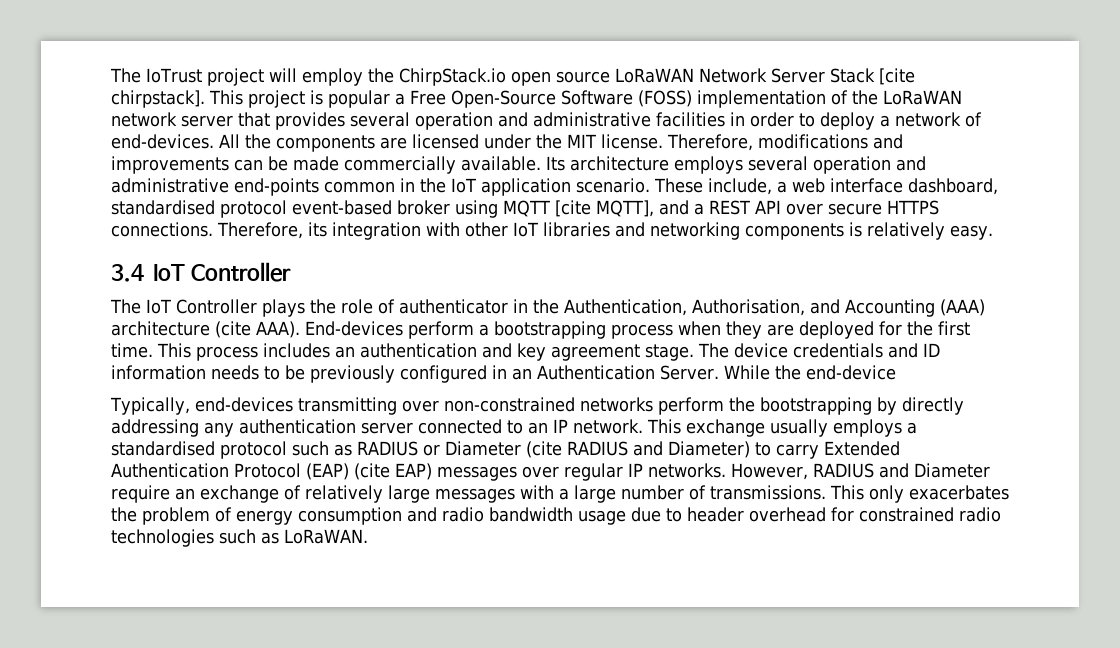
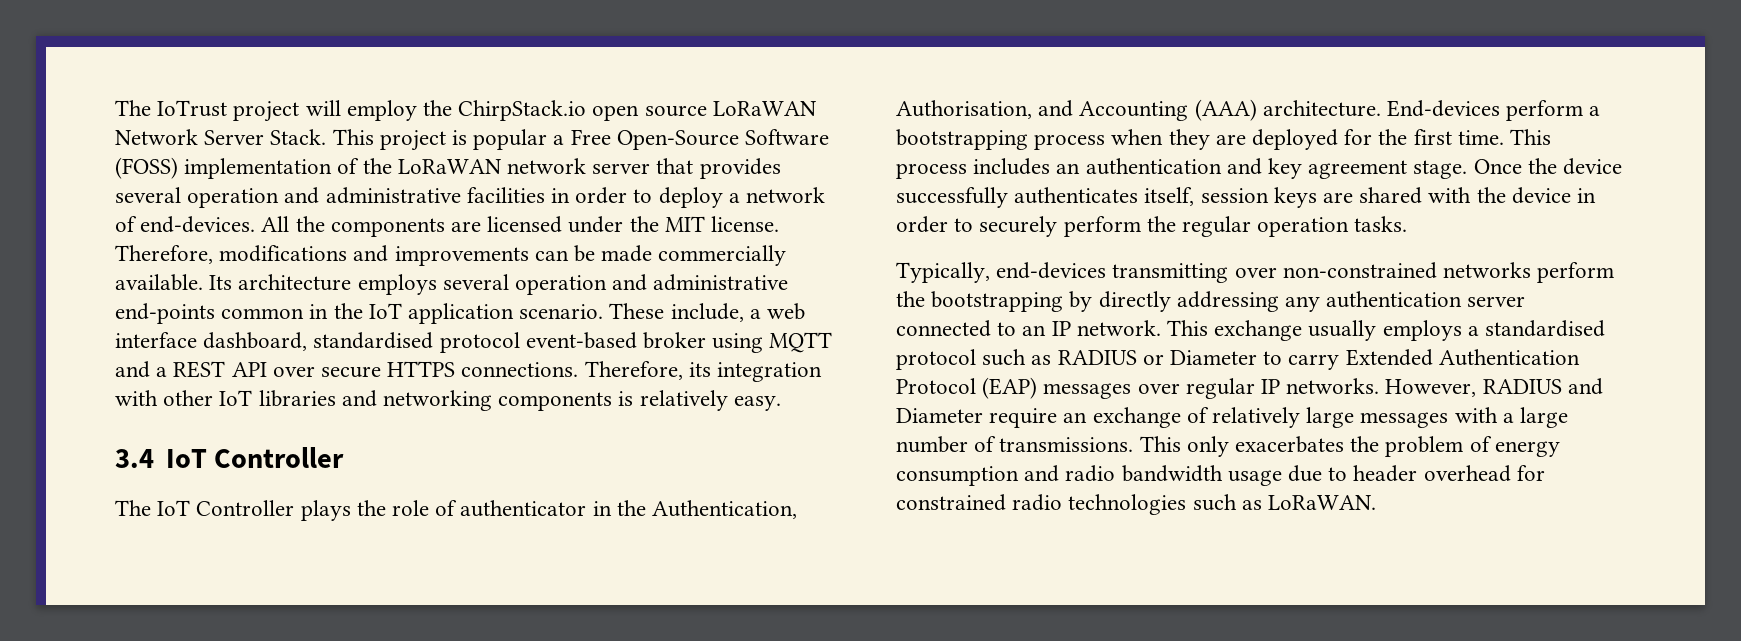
[829,68,915,85] [111,90,205,108] Stack [cite chirpstack]. -> [270,129,327,145] Stack.
[555,200,654,217] [cite MQTT], -> (833, 342) none
[111,321,300,338] architecture (cite AAA). -> [1262,100,1381,117] architecture.
[698,343,940,358] [111,365,896,383] The device credentials and ID information needs to be previously configured in an Authentication Server. While the end-device -> [1473,158,1623,175] [896,187,1597,208] [896,216,1408,237] Once the device successfully authenticates itself, session keys are shared with the device in order to securely perform the regular operation tasks.
[525,441,750,458] (cite RADIUS and Diameter) -> (1258, 357) none
[354,463,432,480] (cite EAP) -> (1038, 388) none

